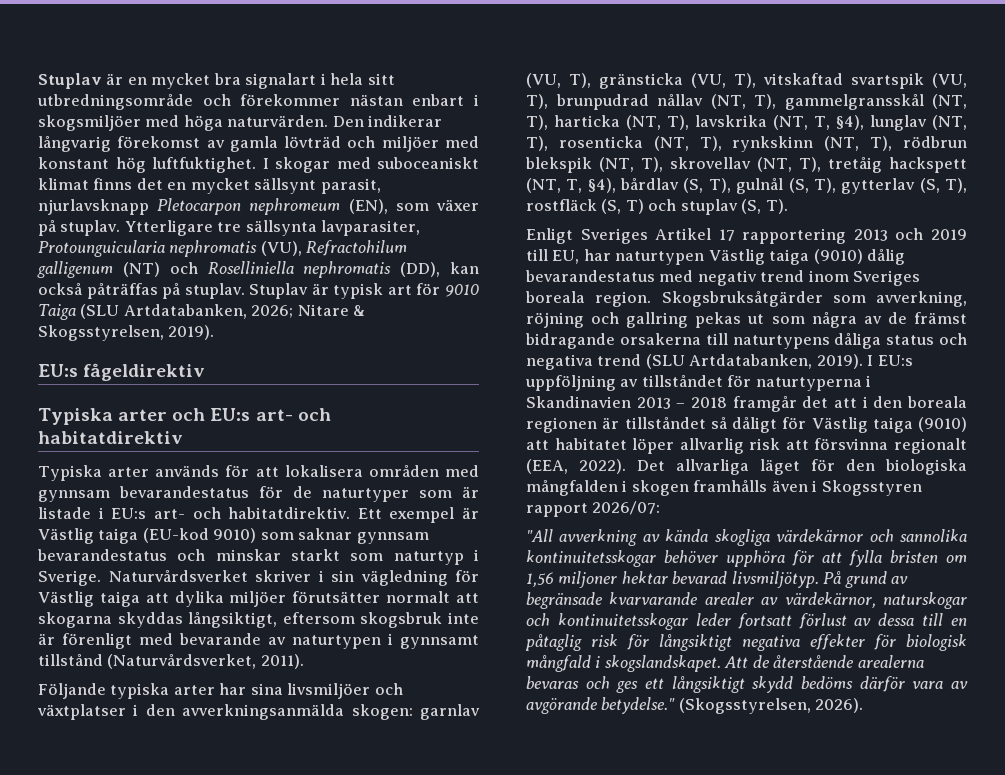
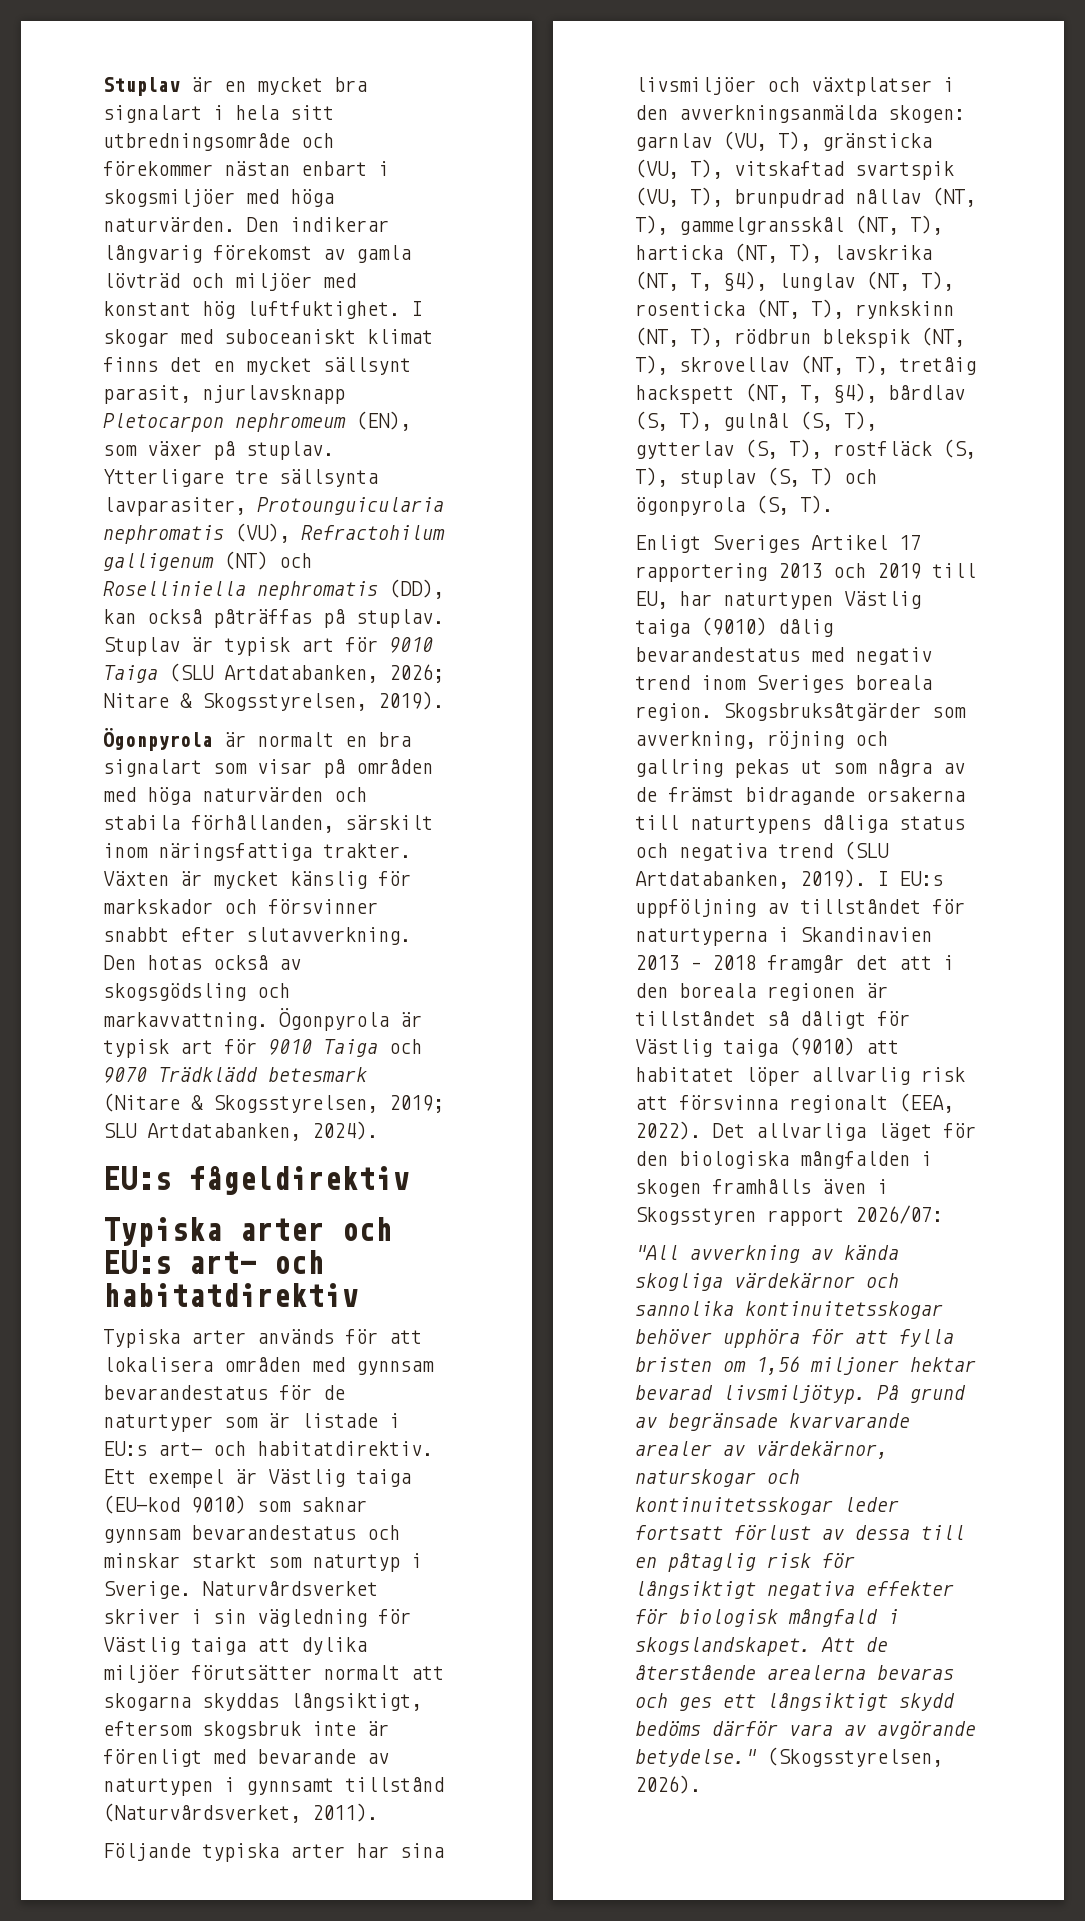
(215, 332) none -> [103,728,411,751] [103,759,433,778] [103,787,367,805] [103,815,433,833] [103,843,411,861] [103,871,411,889] [103,899,378,914] [103,927,411,945] [103,955,301,970] [103,983,290,1001] [103,1008,422,1031] [103,1039,422,1058] [103,1067,367,1083] [103,1093,444,1113] [103,1121,378,1141] // Ögonpyrola är normalt en bra signalart som visar på områden med höga naturvärden och stabila förhållanden, särskilt inom näringsfattiga trakter. Växten är mycket känslig för markskador och försvinner snabbt efter slutavverkning. Den hotas också av skogsgödsling och markavvattning. Ögonpyrola är typisk art för 9010 Taiga och 9070 Trädklädd betesmark (Nitare & Skogsstyrelsen, 2019; SLU Artdatabanken, 2024).
(622, 206) none -> [635,467,800,488] T), stuplav (S,
[680,199,738,215] stuplav -> [635,497,745,516] ögonpyrola

